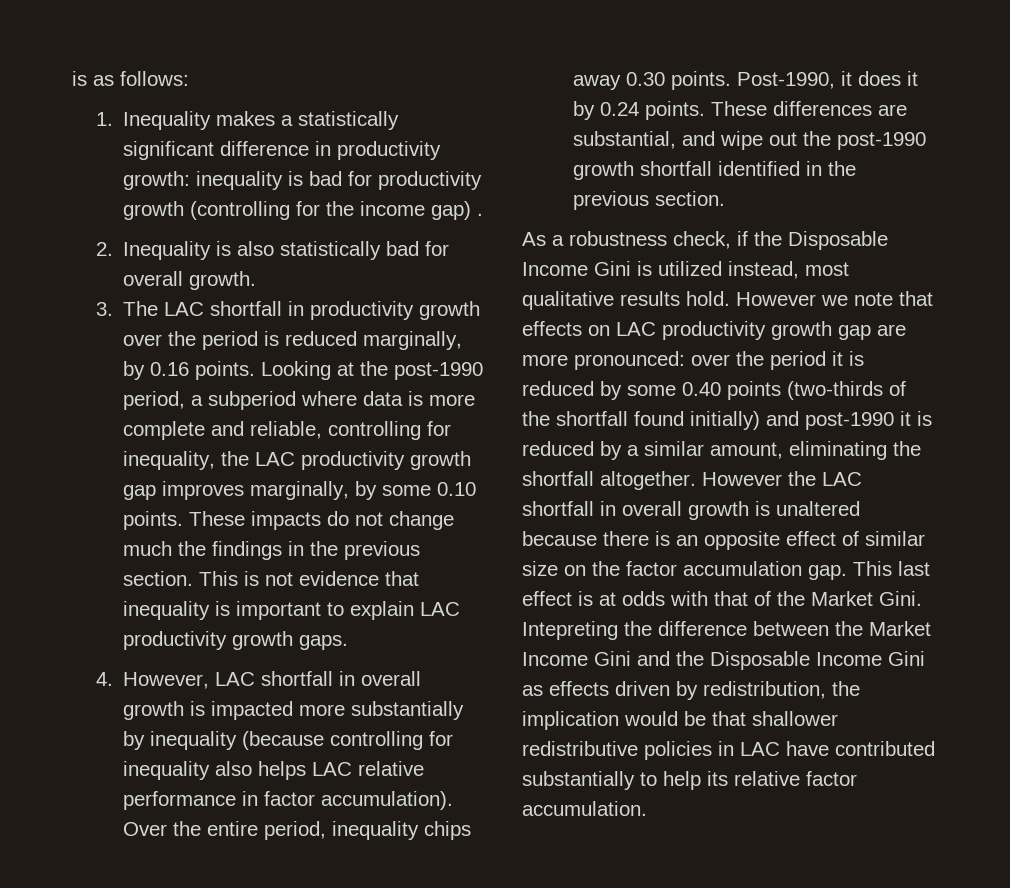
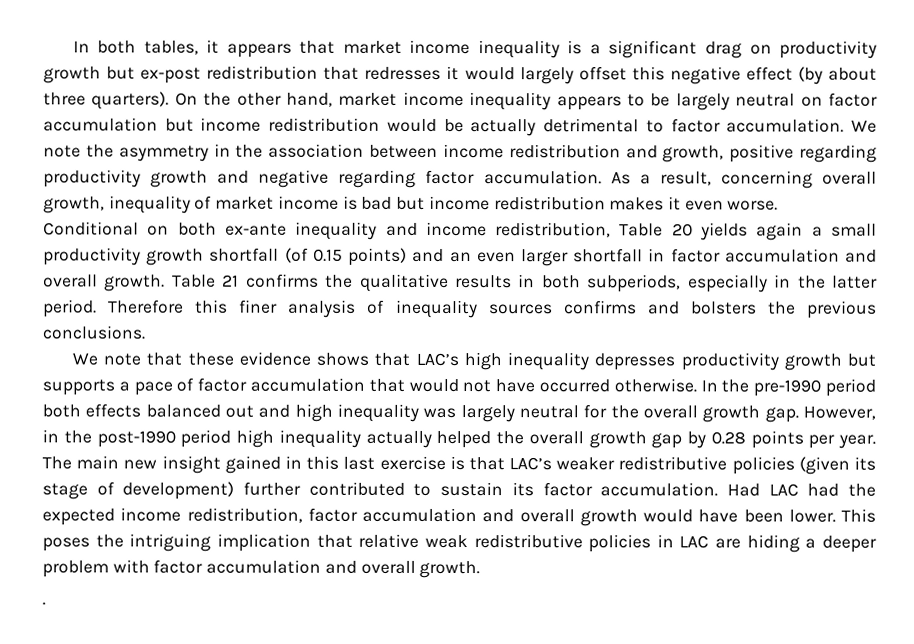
[72,71,189,86] [96,111,400,130] [123,141,442,160] [123,171,483,190] [123,201,484,220] [96,241,450,260] [123,271,257,290] [96,301,481,320] [123,331,463,350] [123,361,484,380] [123,391,476,410] [123,421,452,440] [123,451,472,470] [123,481,477,500] [123,511,455,530] [123,541,421,560] [123,571,420,586] [123,601,461,620] [123,631,349,650] [96,671,422,689] [123,701,465,720] [123,731,454,750] [123,761,425,780] [123,791,454,810] [123,821,472,840] [573,71,919,90] [573,101,908,120] [573,131,927,150] [573,161,857,180] [573,191,726,210] [522,231,888,250] [522,261,849,279] [522,291,933,310] [522,321,906,340] [522,351,864,370] [522,381,906,400] [522,411,932,430] [522,441,921,460] [522,471,862,490] [522,501,860,520] [522,531,925,550] [522,561,930,580] [522,591,922,606] [522,621,931,640] [522,651,925,670] [522,681,860,700] [522,711,838,730] [522,741,935,760] [522,771,857,790] [522,801,647,816] is as follows: // 1. Inequality makes a statistically significant difference in productivity growth: inequality is bad for productivity growth (controlling for the income gap) . // 2. Inequality is also statistically bad for overall growth. // 3. The LAC shortfall in productivity growth over the period is reduced marginally, by 0.16 points. Looking at the post-1990 period, a subperiod where data is more complete and reliable, controlling for inequality, the LAC productivity growth gap improves marginally, by some 0.10 points. These impacts do not change much the findings in the previous section. This is not evidence that inequality is important to explain LAC productivity growth gaps. // 4. However, LAC shortfall in overall growth is impacted more substantially by inequality (because controlling for inequality also helps LAC relative performance in factor accumulation). Over the entire period, inequality chips away 0.30 points. Post-1990, it does it by 0.24 points. These differences are substantial, and wipe out the post-1990 growth shortfall identified in the previous section. // As a robustness check, if the Disposable Income Gini is utilized instead, most qualitative results hold. However we note that effects on LAC productivity growth gap are more pronounced: over the period it is reduced by some 0.40 points (two-thirds of the shortfall found initially) and post-1990 it is reduced by a similar amount, eliminating the shortfall altogether. However the LAC shortfall in overall growth is unaltered because there is an opposite effect of similar size on the factor accumulation gap. This last effect is at odds with that of the Market Gini. Intepreting the difference between the Market Income Gini and the Disposable Income Gini as effects driven by redistribution, the implication would be that shallower redistributive policies in LAC have contributed substantially to help its relative factor accumulation. -> [72,39,878,59] [43,65,877,85] [43,91,878,111] [43,117,878,137] [43,143,878,163] [43,169,878,189] [43,195,779,214] [43,221,877,241] [43,247,877,267] [43,273,879,293] [43,299,878,319] [42,325,145,340] [71,351,877,371] [42,377,876,397] [42,403,877,423] [42,429,876,449] [42,455,876,475] [42,481,877,500] [42,507,876,527] [42,533,877,553] [42,559,481,579] [42,602,46,606] In both tables, it appears that market income inequality is a significant drag on productivity growth but ex-post redistribution that redresses it would largely offset this negative effect (by about three quarters). On the other hand, market income inequality appears to be largely neutral on factor accumulation but income redistribution would be actually detrimental to factor accumulation. We note the asymmetry in the association between income redistribution and growth, positive regarding productivity growth and negative regarding factor accumulation. As a result, concerning overall growth, inequality of market income is bad but income redistribution makes it even worse. Conditional on both ex-ante inequality and income redistribution, Table 20 yields again a small productivity growth shortfall (of 0.15 points) and an even larger shortfall in factor accumulation and overall growth. Table 21 confirms the qualitative results in both subperiods, especially in the latter period. Therefore this finer analysis of inequality sources confirms and bolsters the previous conclusions. // We note that these evidence shows that LAC’s high inequality depresses productivity growth but supports a pace of factor accumulation that would not have occurred otherwise. In the pre-1990 period both effects balanced out and high inequality was largely neutral for the overall growth gap. However, in the post-1990 period high inequality actually helped the overall growth gap by 0.28 points per year. The main new insight gained in this last exercise is that LAC’s weaker redistributive policies (given its stage of development) further contributed to sustain its factor accumulation. Had LAC had the expected income redistribution, factor accumulation and overall growth would have been lower. This poses the intriguing implication that relative weak redistributive policies in LAC are hiding a deeper problem with factor accumulation and overall growth. // .

